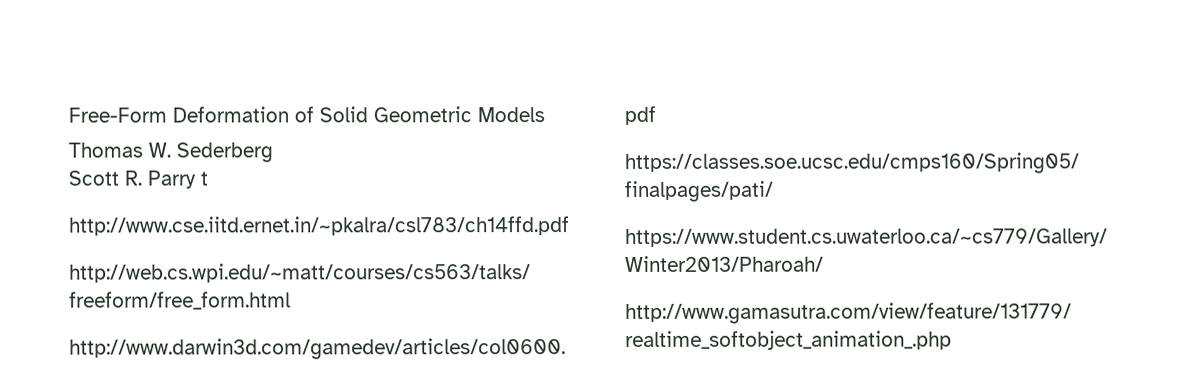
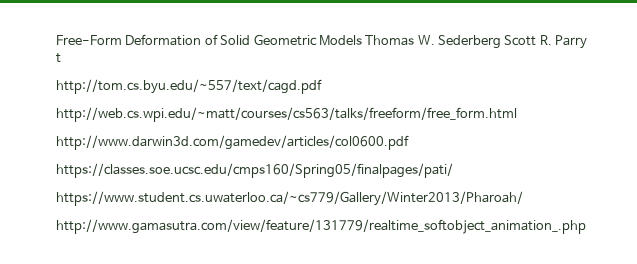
(545, 115) // -> (362, 40) none
(273, 152) // -> (501, 42) none
[69,216,570,236] http://www.cse.iitd.ernet.in/~pkalra/csl783/ch14ffd.pdf -> [56,79,322,94] http://tom.cs.byu.edu/~557/text/cagd.pdf

